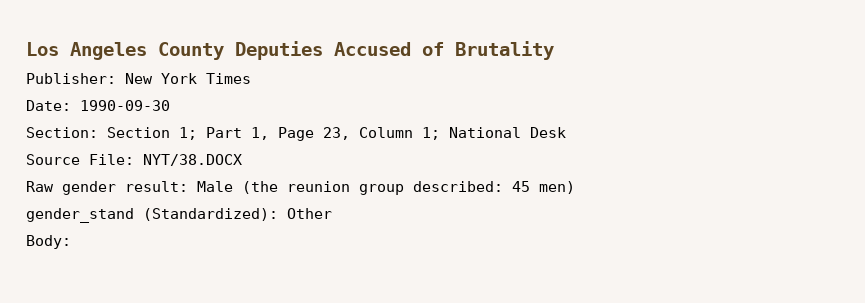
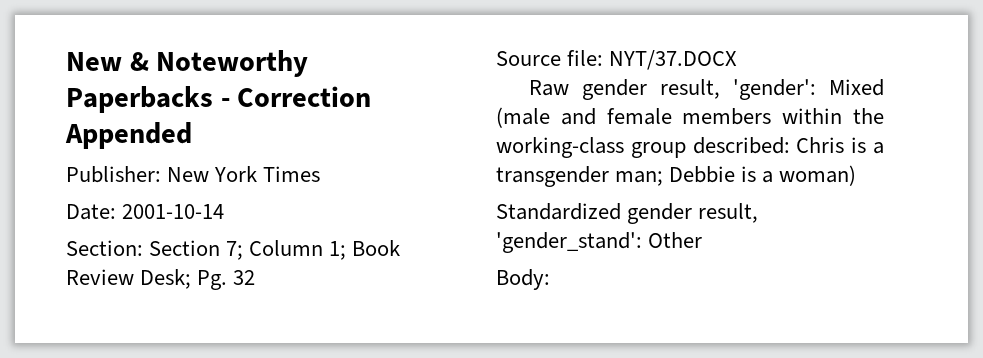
[26,41,554,60] Los Angeles County Deputies Accused of Brutality -> [66,50,309,77] [66,86,372,113] [65,122,192,149] New & Noteworthy Paperbacks - Correction Appended
[80,100,170,111] 1990-09-30 -> [122,204,225,219] 2001-10-14
[179,127,566,141] 1; Part 1, Page 23, Column 1; National Desk -> [226,240,401,260] [66,269,256,290] 7; Column 1; Book Review Desk; Pg. 32
[89,154,242,166] File: NYT/38.DOCX -> [567,50,738,70] file: NYT/37.DOCX
[125,181,575,195] [26,208,278,223] result: Male (the reunion group described: 45 men) // gender_stand (Standardized): -> [660,79,884,100] [496,107,884,128] [496,137,884,158] [496,165,857,187] [496,203,759,224] [496,232,642,253] result, 'gender': Mixed (male and female members within the working-class group described: Chris is a transgender man; Debbie is a woman) // Standardized gender result, 'gender_stand':

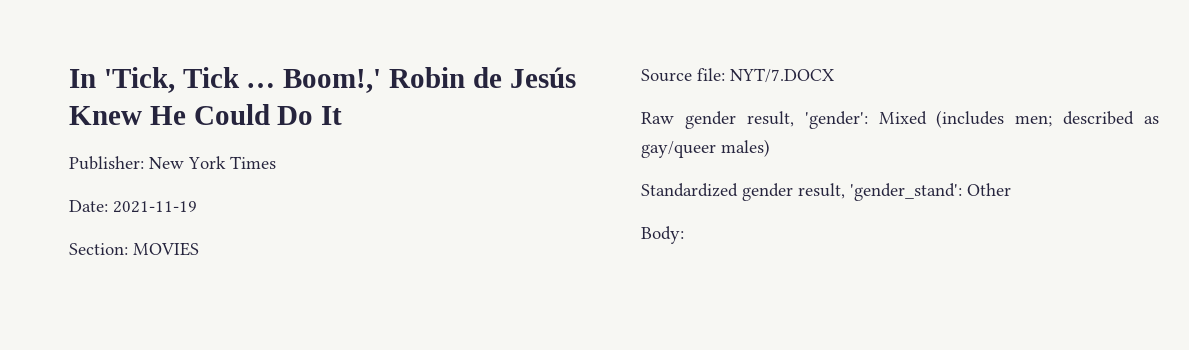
[66,50,309,77] [66,86,372,113] [65,122,192,149] New & Noteworthy Paperbacks - Correction Appended -> [69,67,576,93] [69,104,343,125] In 'Tick, Tick … Boom!,' Robin de Jesús Knew He Could Do It
[122,204,225,219] 2001-10-14 -> [113,201,197,213] 2021-11-19
[149,240,401,260] [66,269,256,290] Section 7; Column 1; Book Review Desk; Pg. 32 -> [133,242,199,256] MOVIES
[609,50,738,70] NYT/37.DOCX -> [730,68,834,83] NYT/7.DOCX
[496,107,884,128] [496,137,884,158] [496,165,857,187] (male and female members within the working-class group described: Chris is a transgender man; Debbie is a woman) -> [936,110,1159,128] [641,139,770,158] (includes men; described as gay/queer males)

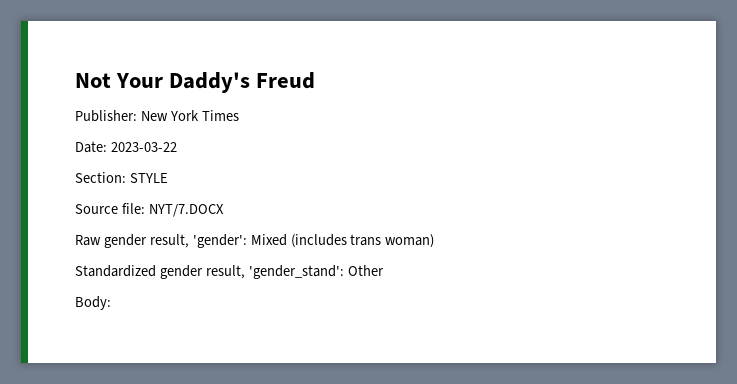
[69,67,576,93] [69,104,343,125] In 'Tick, Tick … Boom!,' Robin de Jesús Knew He Could Do It -> [75,72,316,93] Not Your Daddy's Freud
[113,201,197,213] 2021-11-19 -> [110,142,177,152] 2023-03-22
[133,242,199,256] MOVIES -> [129,173,168,183] STYLE
[1015,111,1159,127] [641,139,770,158] men; described as gay/queer males) -> [350,234,435,248] trans woman)

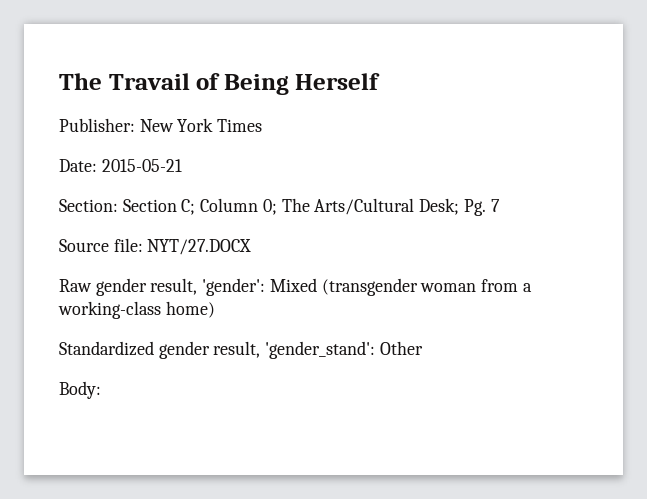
[75,72,316,93] Not Your Daddy's Freud -> [59,73,381,95] The Travail of Being Herself
[110,142,177,152] 2023-03-22 -> [101,159,182,172] 2015-05-21
[129,173,168,183] STYLE -> [122,198,500,216] Section C; Column 0; The Arts/Cultural Desk; Pg. 7
[148,204,224,217] NYT/7.DOCX -> [147,239,252,255] NYT/27.DOCX
[290,234,435,248] (includes trans woman) -> [321,278,532,296] [58,301,215,319] (transgender woman from a working-class home)

